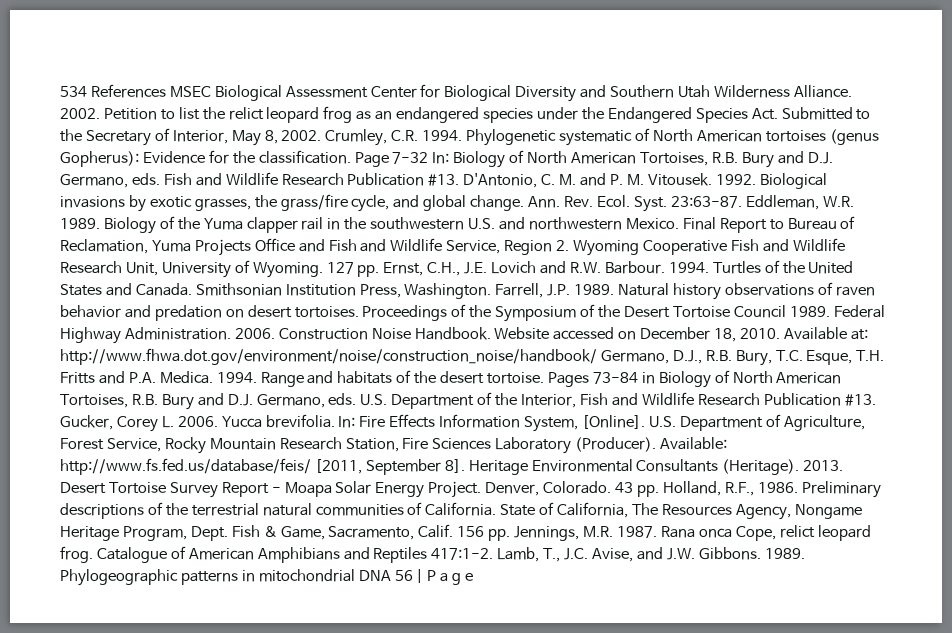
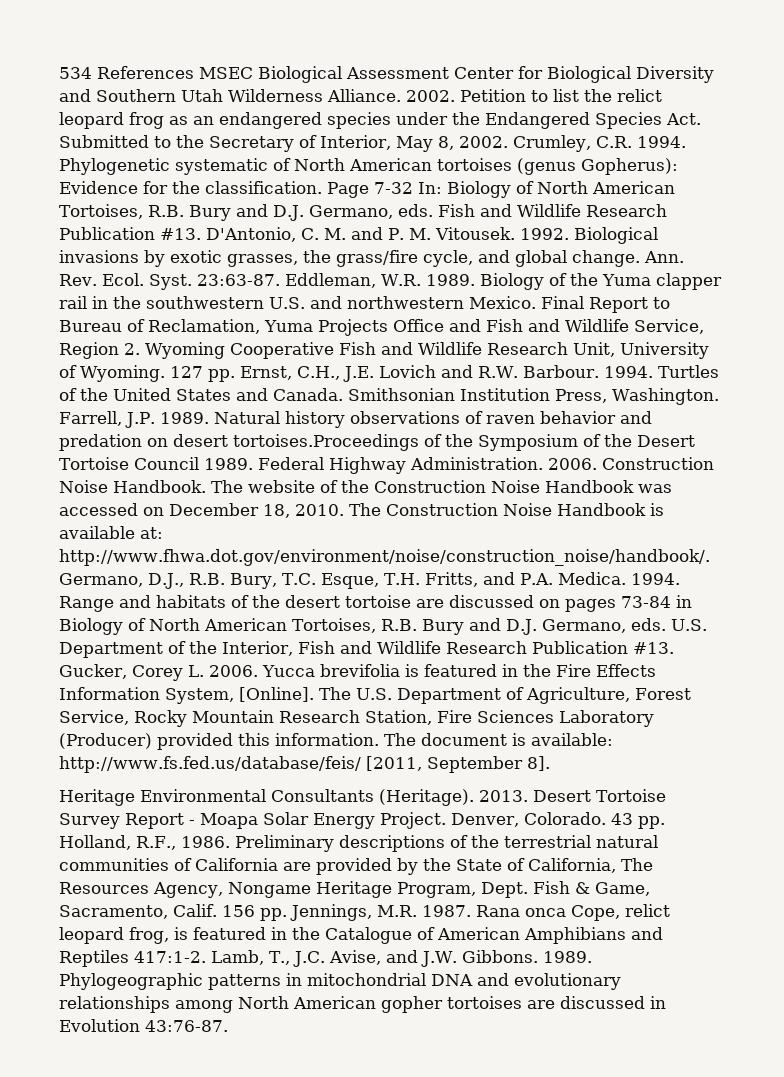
[294,305,448,321] tortoises. Proceedings -> [233,434,419,451] tortoises.Proceedings
[494,327,550,340] Website -> [211,480,672,493] The website of the Construction Noise Handbook was
[783,327,868,340] [60,348,597,365] Available at: http://www.fhwa.dot.gov/environment/noise/construction_noise/handbook/ -> [349,503,664,516] [59,526,163,539] [59,549,710,566] The Construction Noise Handbook is available at: http://www.fhwa.dot.gov/environment/noise/construction_noise/handbook/.
[60,372,95,384] Fritts -> [424,572,478,587] Fritts,
[487,372,589,387] tortoise. Pages -> [345,595,616,612] tortoise are discussed on pages
[265,414,356,428] brevifolia. In: -> [319,664,551,677] brevifolia is featured in the
(646, 422) none -> [319,687,351,700] The
[575,437,728,452] (Producer). Available: -> [59,733,613,750] (Producer) provided this information. The document is available:
(465, 466) none -> (550, 763) //
[425,502,497,516] California. -> [195,858,451,875] California are provided by the
[60,546,93,563] frog. -> [129,927,320,944] frog, is featured in the
[394,569,474,585] 56 | P a g e -> [477,973,621,990] [59,996,666,1013] [59,1019,228,1032] and evolutionary relationships among North American gopher tortoises are discussed in Evolution 43:76-87.

